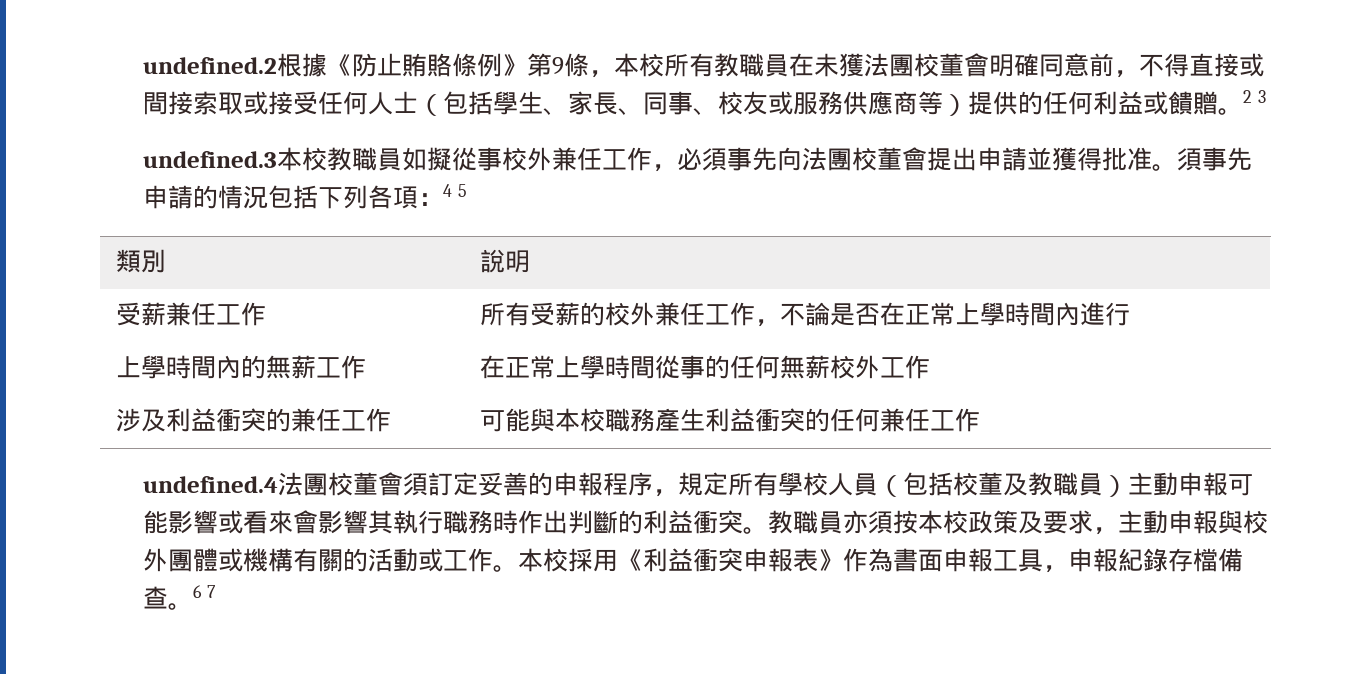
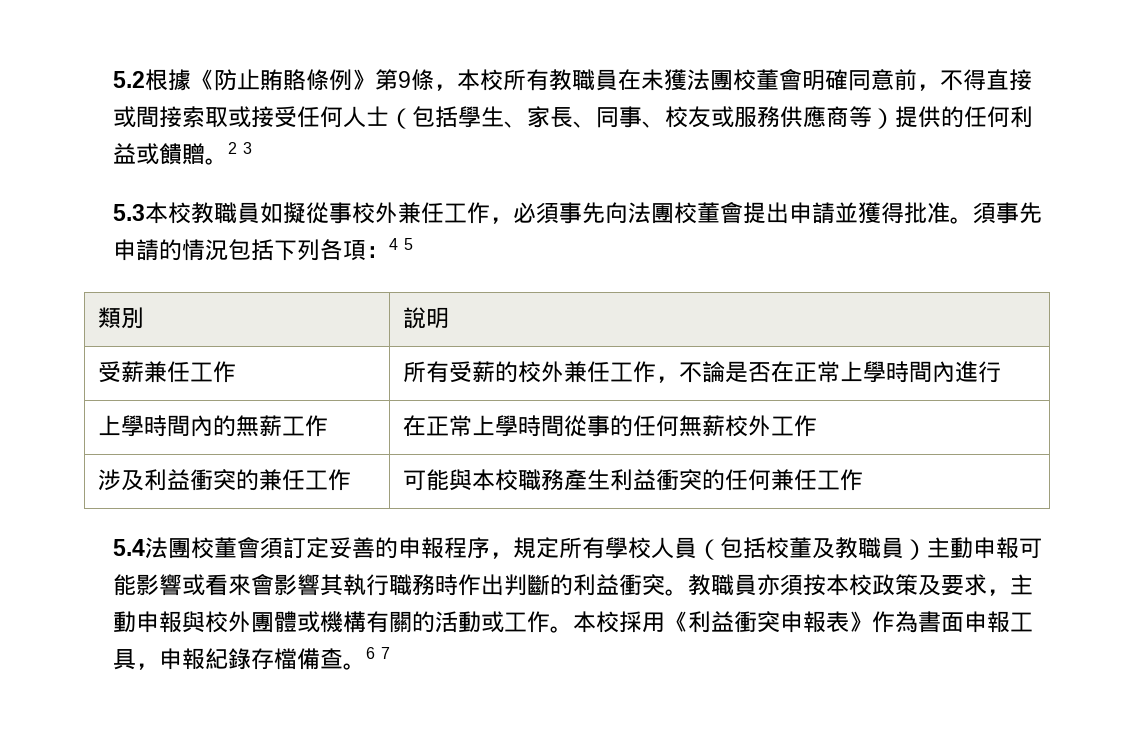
[142,57,277,74] undefined.2 -> [112,71,145,88] 5.2
[142,151,277,168] undefined.3 -> [112,204,145,221] 5.3
[142,476,278,493] undefined.4 -> [112,539,145,556] 5.4

